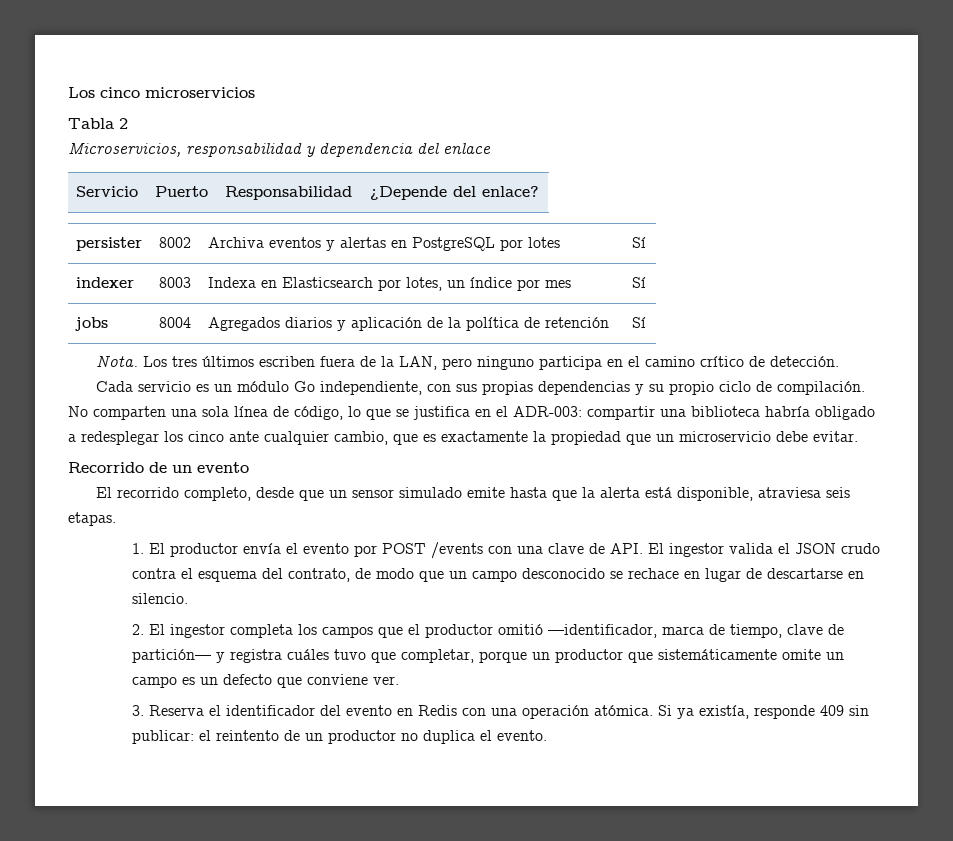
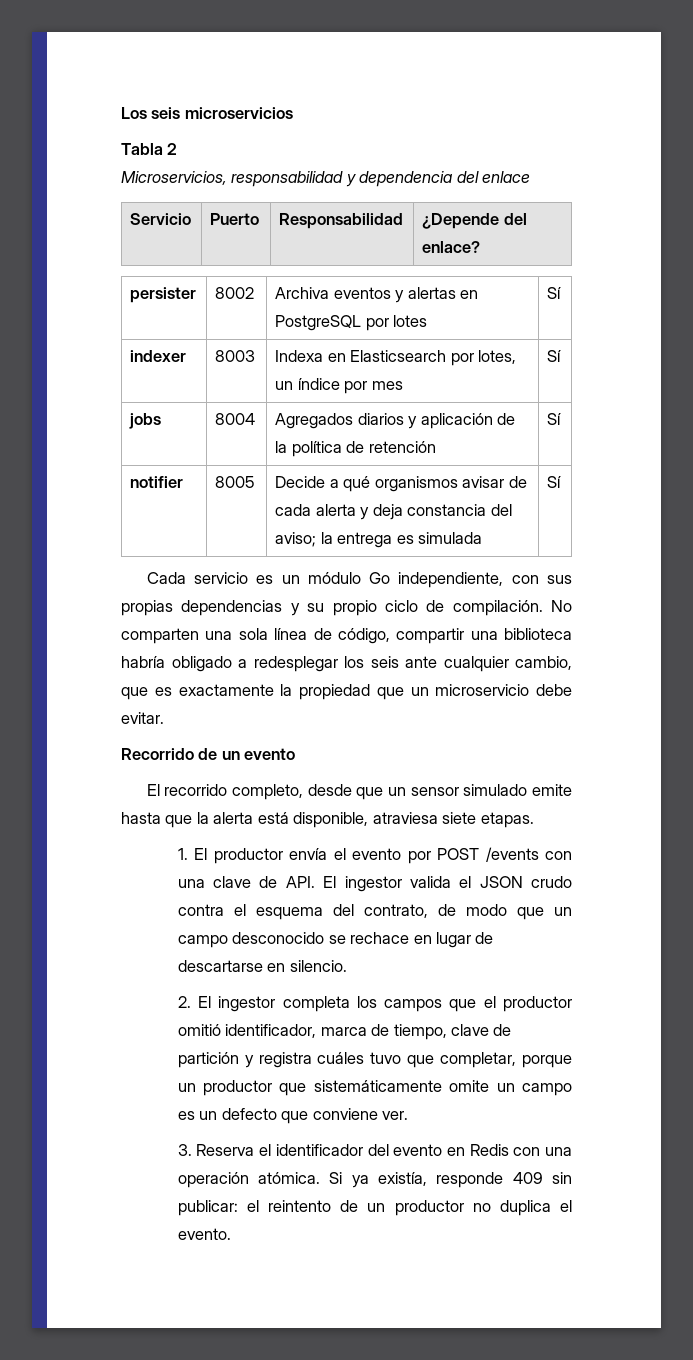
[68,87,140,98] Los cinco -> [121,107,181,119] Los seis
[96,355,840,370] // Nota. Los tres últimos escriben fuera de la LAN, pero ninguno participa en el camino crítico de detección. -> [130,476,184,488] [215,476,256,488] [275,476,527,492] [275,504,512,520] [275,532,483,548] [547,476,562,488] // notifier | 8005 | Decide a qué organismos avisar de cada alerta y deja constancia del aviso; la entrega es simulada | Sí
[348,406,582,420] lo que se justifica en el ADR-003: -> (390, 636) none
[188,431,224,442] cinco -> [370,656,399,668] seis
[826,487,851,498] seis -> [442,812,477,824] siete
[547,624,657,638] —identificador, -> [225,1024,317,1038] identificador,
[131,649,211,663] partición— -> [177,1052,239,1068] partición

